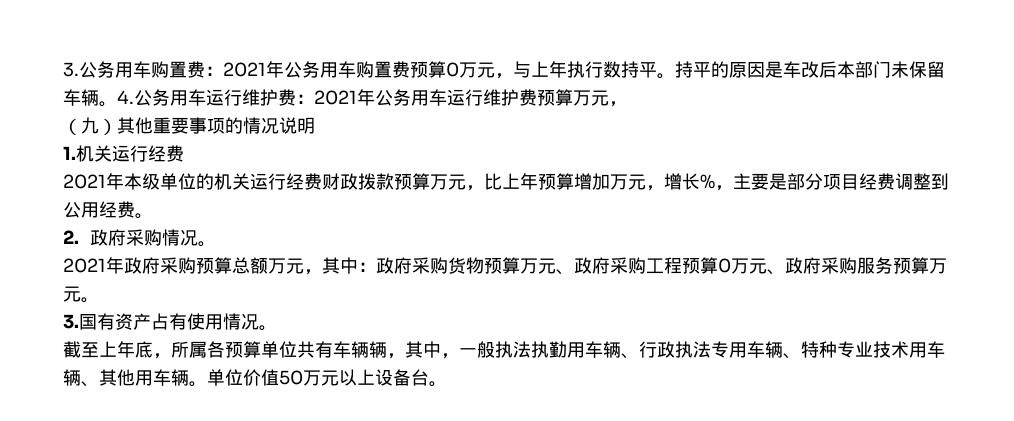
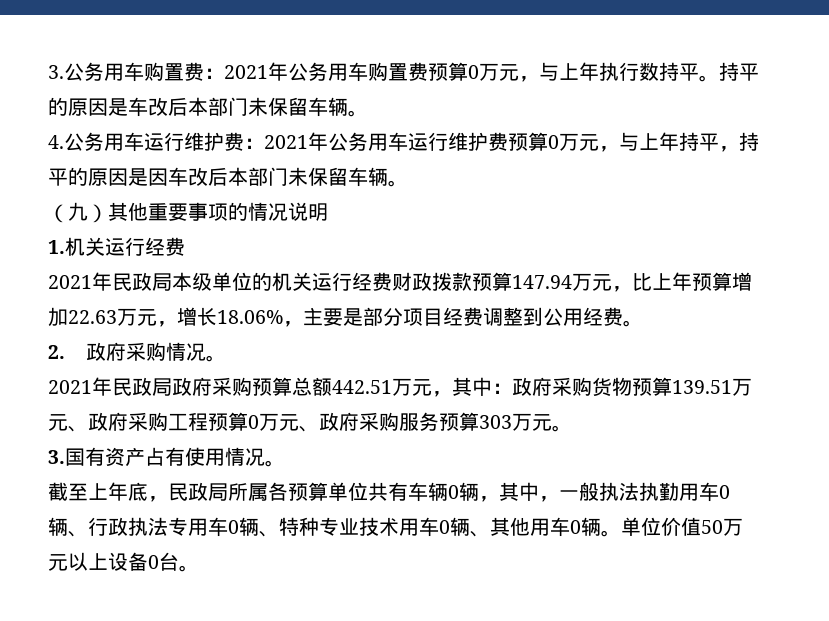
(117, 104) none -> (368, 113) //
[573,90,627,107] 万元， -> [548,132,759,152] [48,167,408,187] 0万元，与上年持平，持平的原因是因车改后本部门未保留车辆。
(124, 181) none -> [112,272,172,291] 民政局
(430, 181) none -> [512,275,572,289] 147.94
(610, 181) none -> [68,310,117,324] 22.63
[700,174,715,189] % -> [217,310,283,324] 18.06%
(124, 265) none -> [112,377,172,396] 民政局
(268, 265) none -> [332,380,392,394] 442.51
(520, 265) none -> [672,380,732,394] 139.51
(929, 265) none -> [479,415,512,429] 303
(171, 356) none -> [168,482,228,501] 民政局
(369, 349) none -> [448,485,459,499] 0
(603, 349) none -> [719,485,730,499] 0
(765, 349) none -> [228,520,239,534] 0
(945, 349) none -> [439,520,450,534] 0
(171, 377) none -> [570,520,581,534] 0
(411, 377) none -> [148,555,159,569] 0

